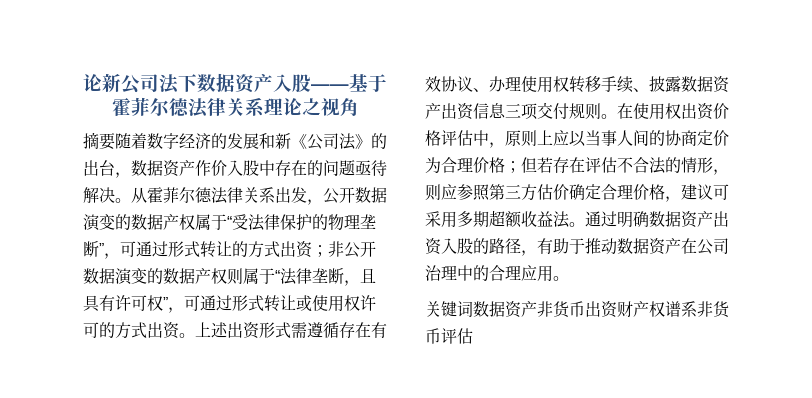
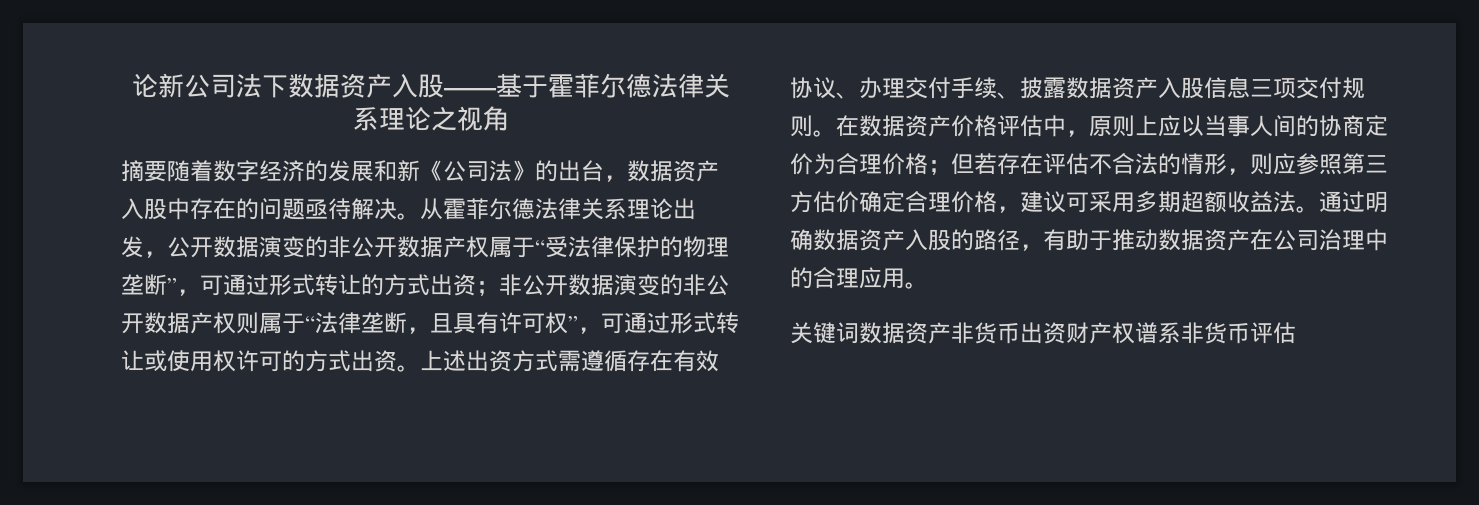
[195,160,227,176] 作价 -> (719, 171) none
(275, 195) none -> [627,198,673,219] 理论
(131, 222) none -> [328,236,397,258] 非公开
(163, 276) none -> [683,274,729,296] [121,313,144,334] 非公开
[259,322,275,338] 形 -> [512,350,535,372] 方
[521,76,601,93] 使用权转移 -> [905,77,951,99] 交付
[441,103,474,120] 出资 -> [1158,77,1204,99] 入股
[633,103,714,120] 使用权出资 -> [859,115,951,137] 数据资产
[713,211,729,227] [425,238,442,255] 出资 -> (905, 240) none

